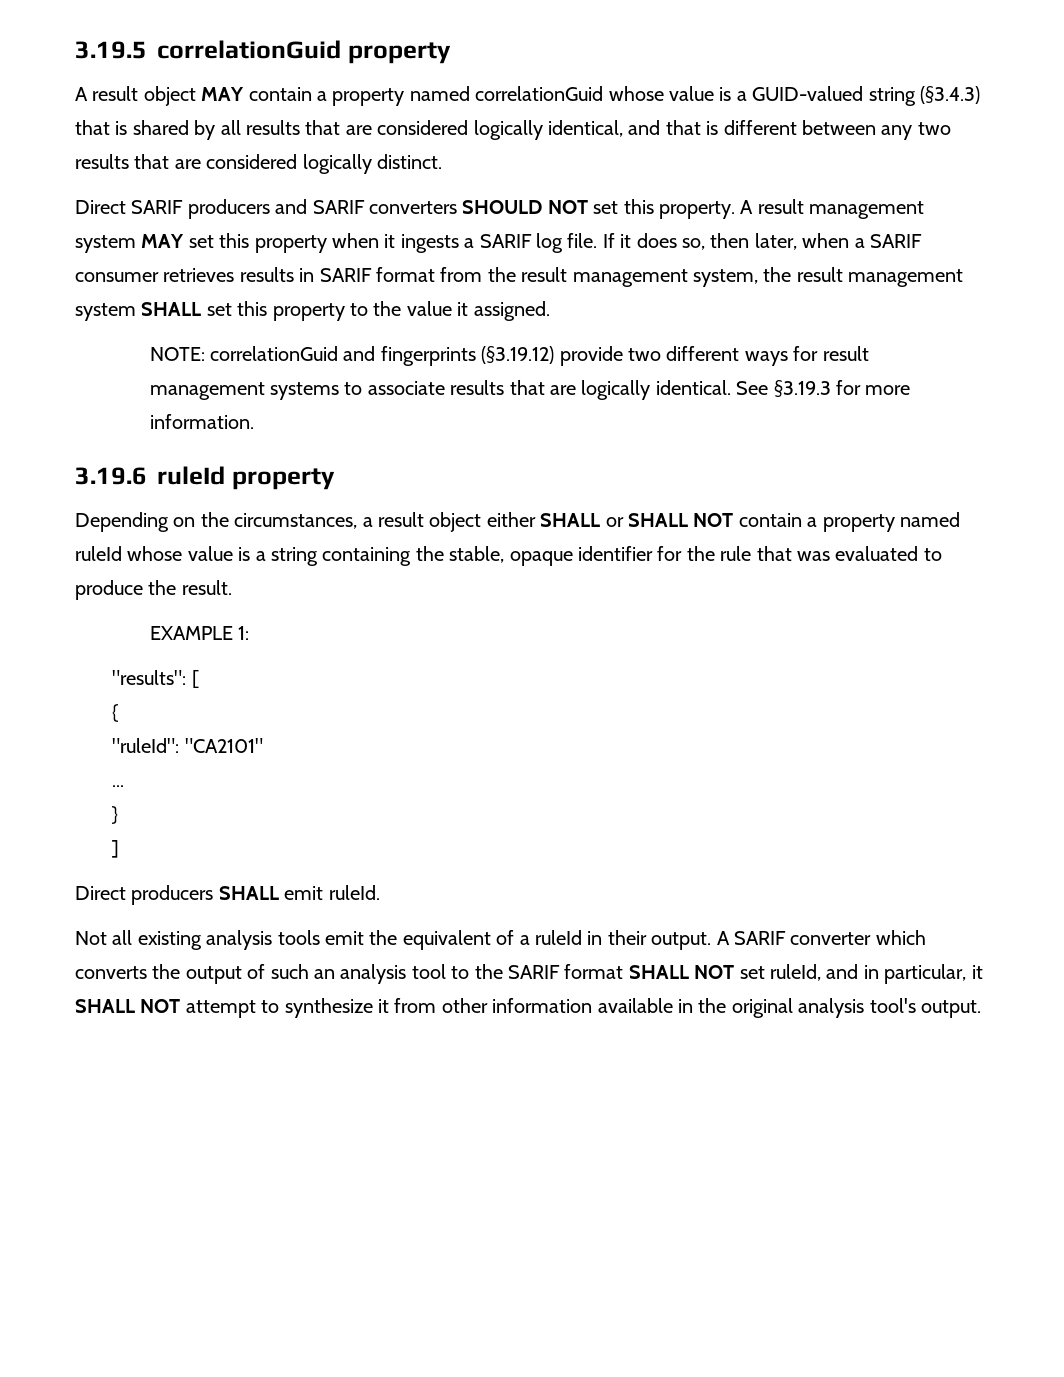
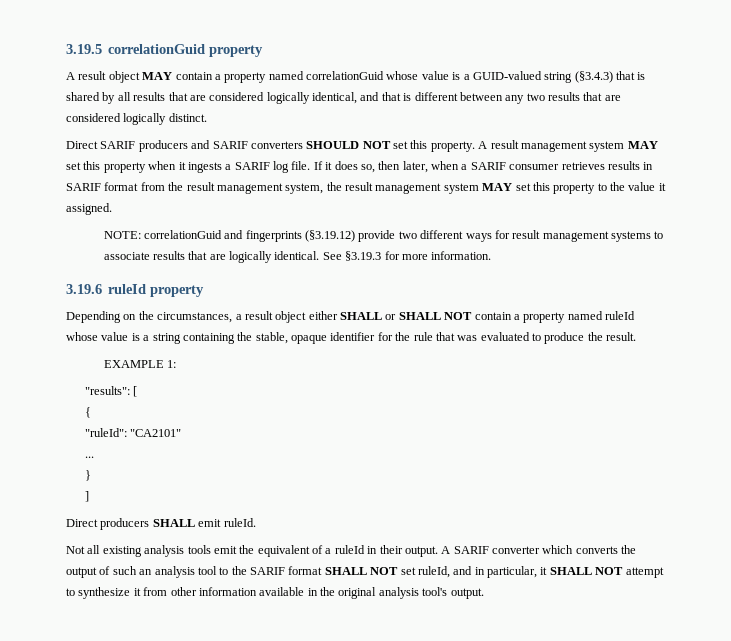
[141,302,202,316] SHALL -> [482,183,513,191] MAY

